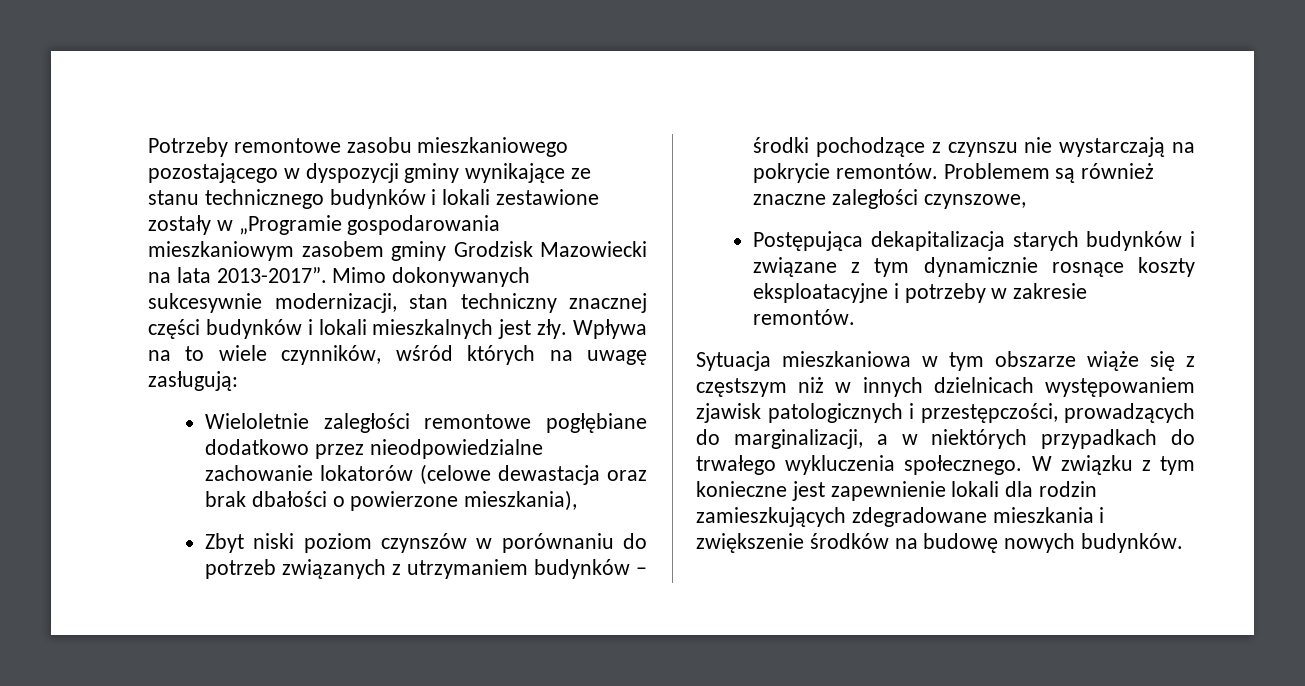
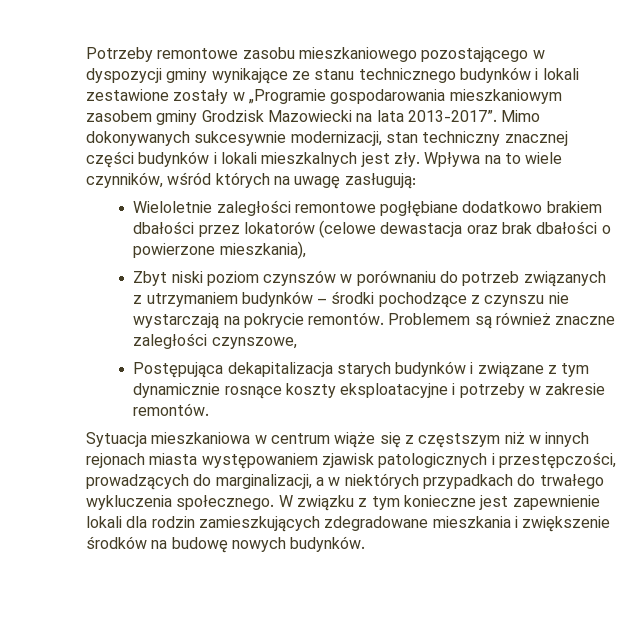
[314,439,543,459] [205,465,314,481] przez nieodpowiedzialne zachowanie -> [546,201,602,213] [133,221,240,237] brakiem dbałości przez
[949,351,1076,371] tym obszarze -> [270,433,330,444] centrum
[933,377,1034,393] dzielnicach -> [86,453,198,468] rejonach miasta

